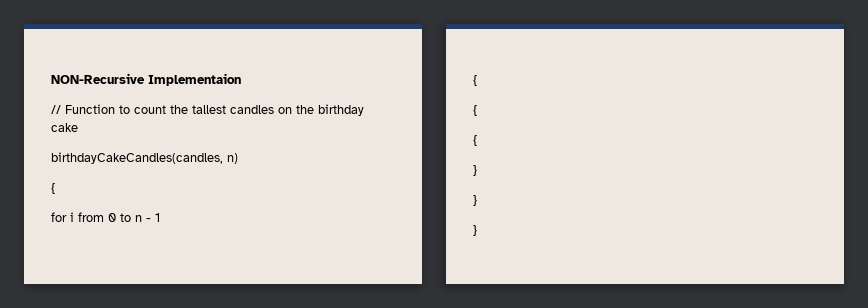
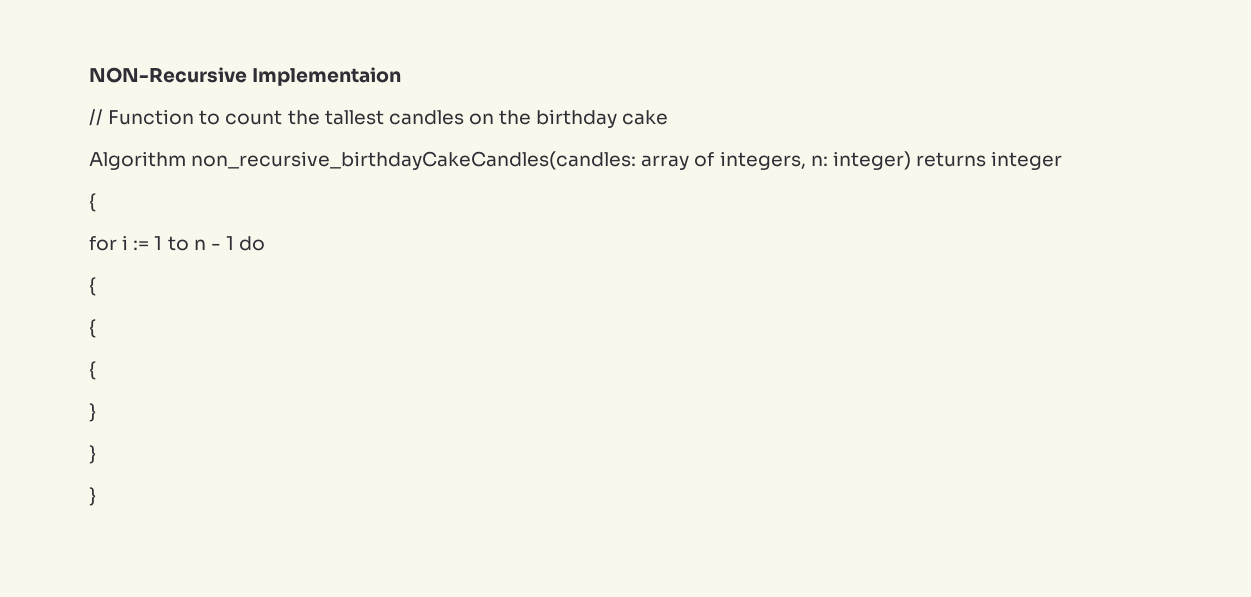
[51,152,238,164] birthdayCakeCandles(candles, n) -> [89,151,1063,170] Algorithm non_recursive_birthdayCakeCandles(candles: array of integers, n: integer) returns integer
[78,212,116,222] from 0 -> [133,236,163,250] := 1
(160, 217) none -> [239,236,266,251] do

